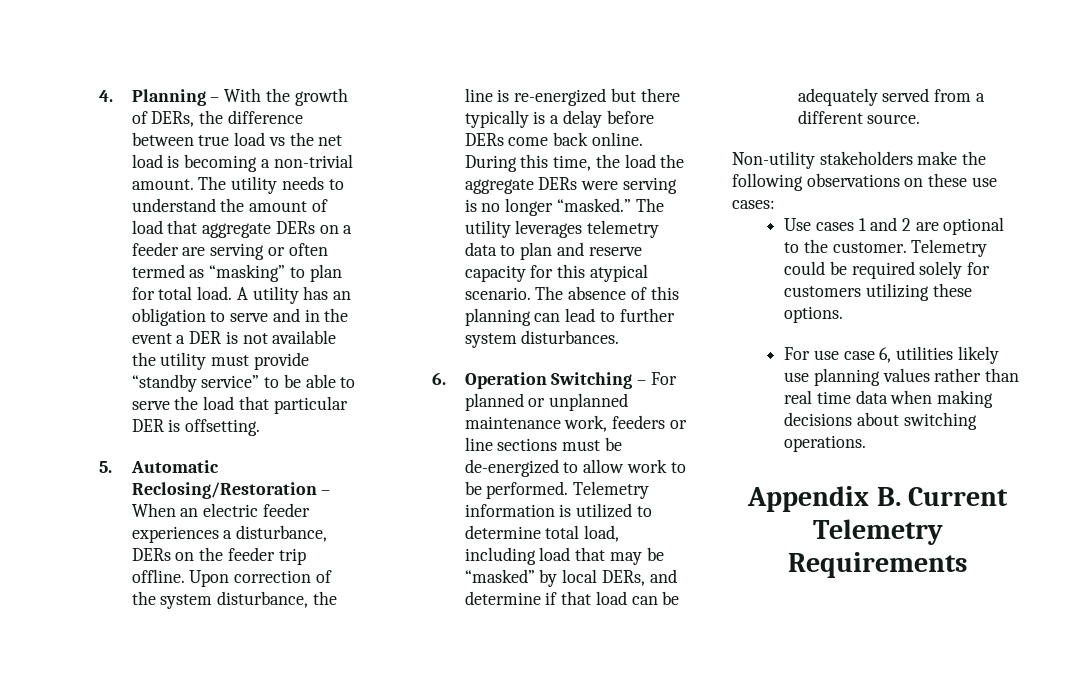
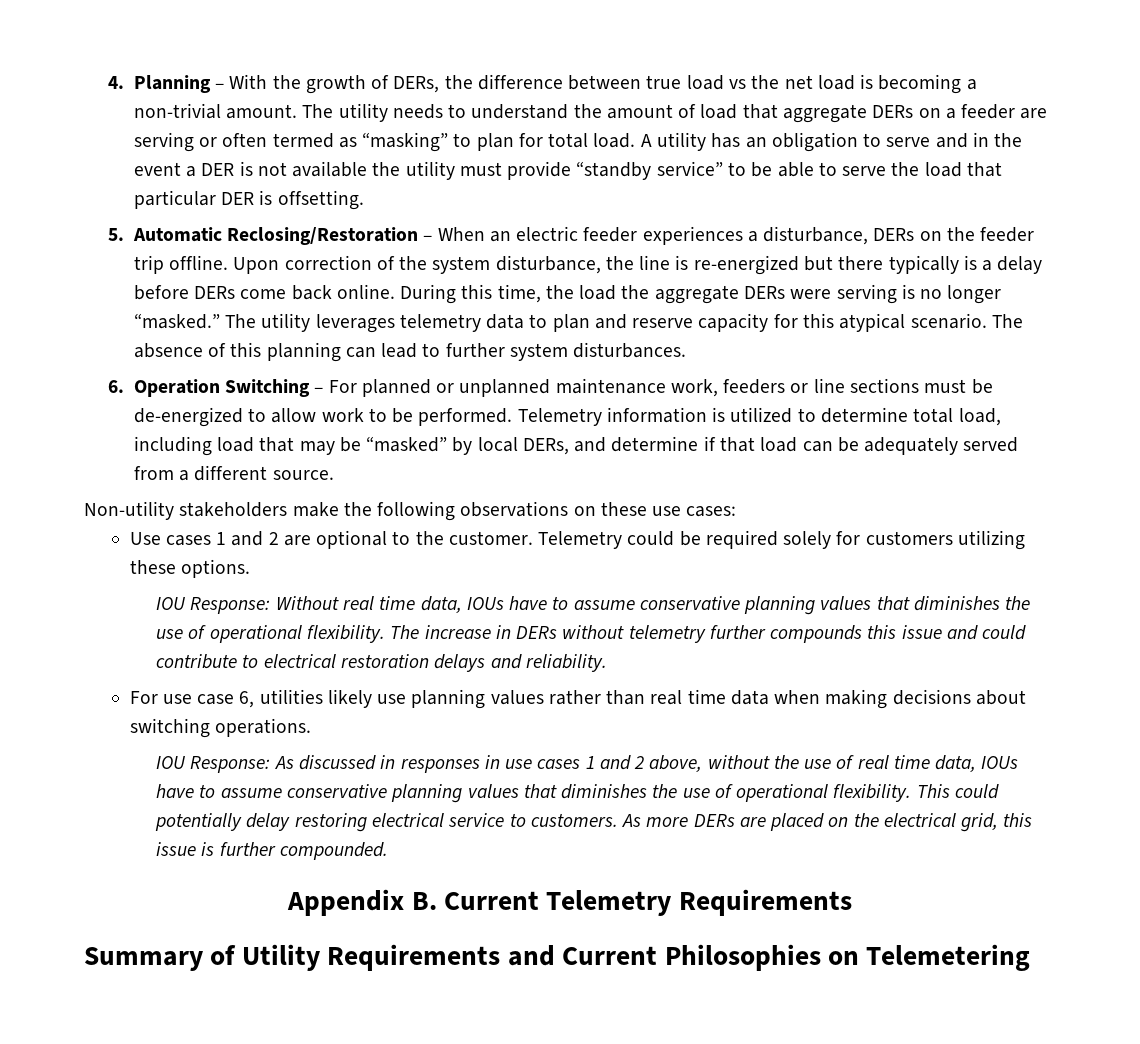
(844, 314) none -> [156,596,1031,615] [156,625,1027,643] [156,654,607,672] // IOU Response: Without real time data, IOUs have to assume conservative planning values that diminishes the use of operational flexibility. The increase in DERs without telemetry further compounds this issue and could contribute to electrical restoration delays and reliability.
(867, 443) none -> [156,755,1019,773] [156,784,999,803] [155,813,1033,832] [156,842,388,860] // IOU Response: As discussed in responses in use cases 1 and 2 above, without the use of real time data, IOUs have to assume conservative planning values that diminishes the use of operational flexibility. This could potentially delay restoring electrical service to customers. As more DERs are placed on the electrical grid, this issue is further compounded.
(967, 565) none -> [84,944,1031,971] // Summary of Utility Requirements and Current Philosophies on Telemetering

